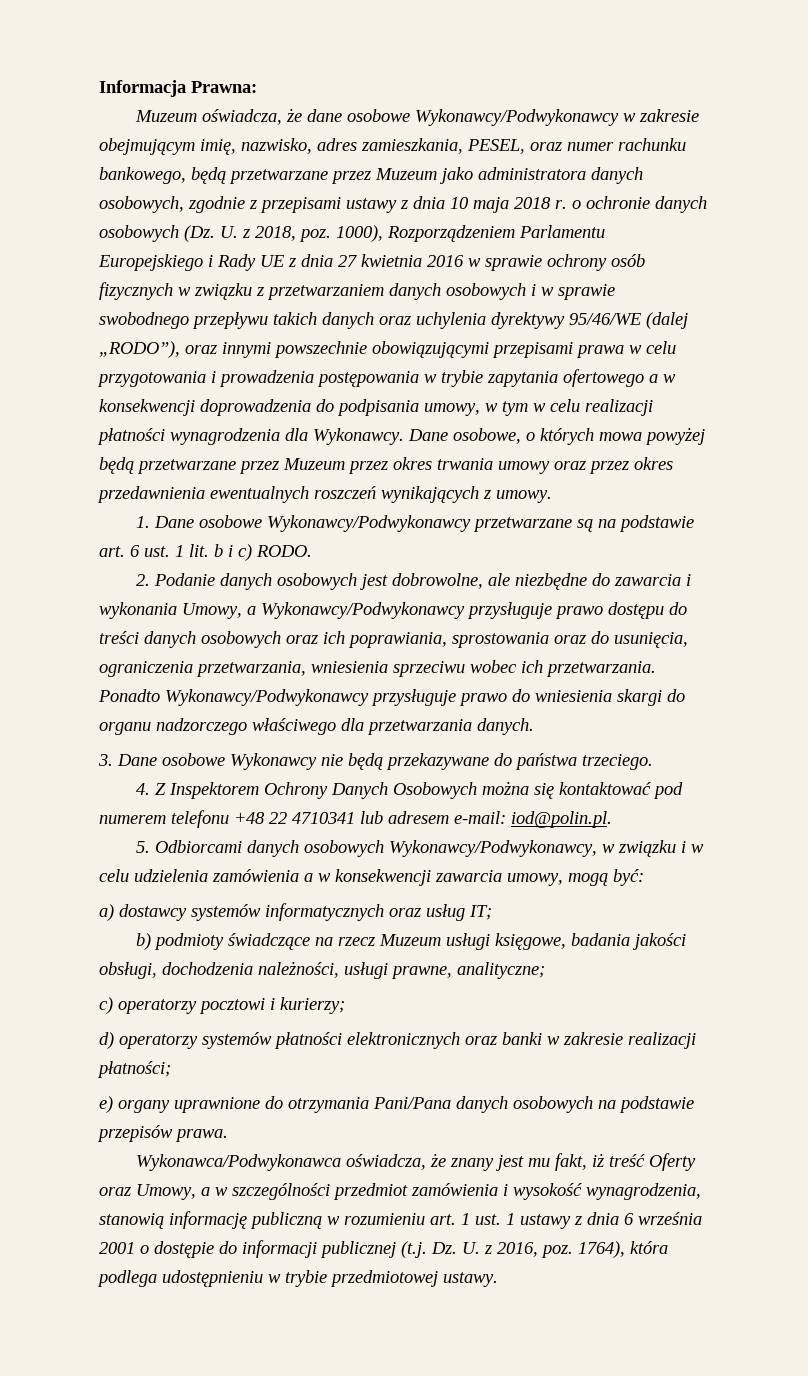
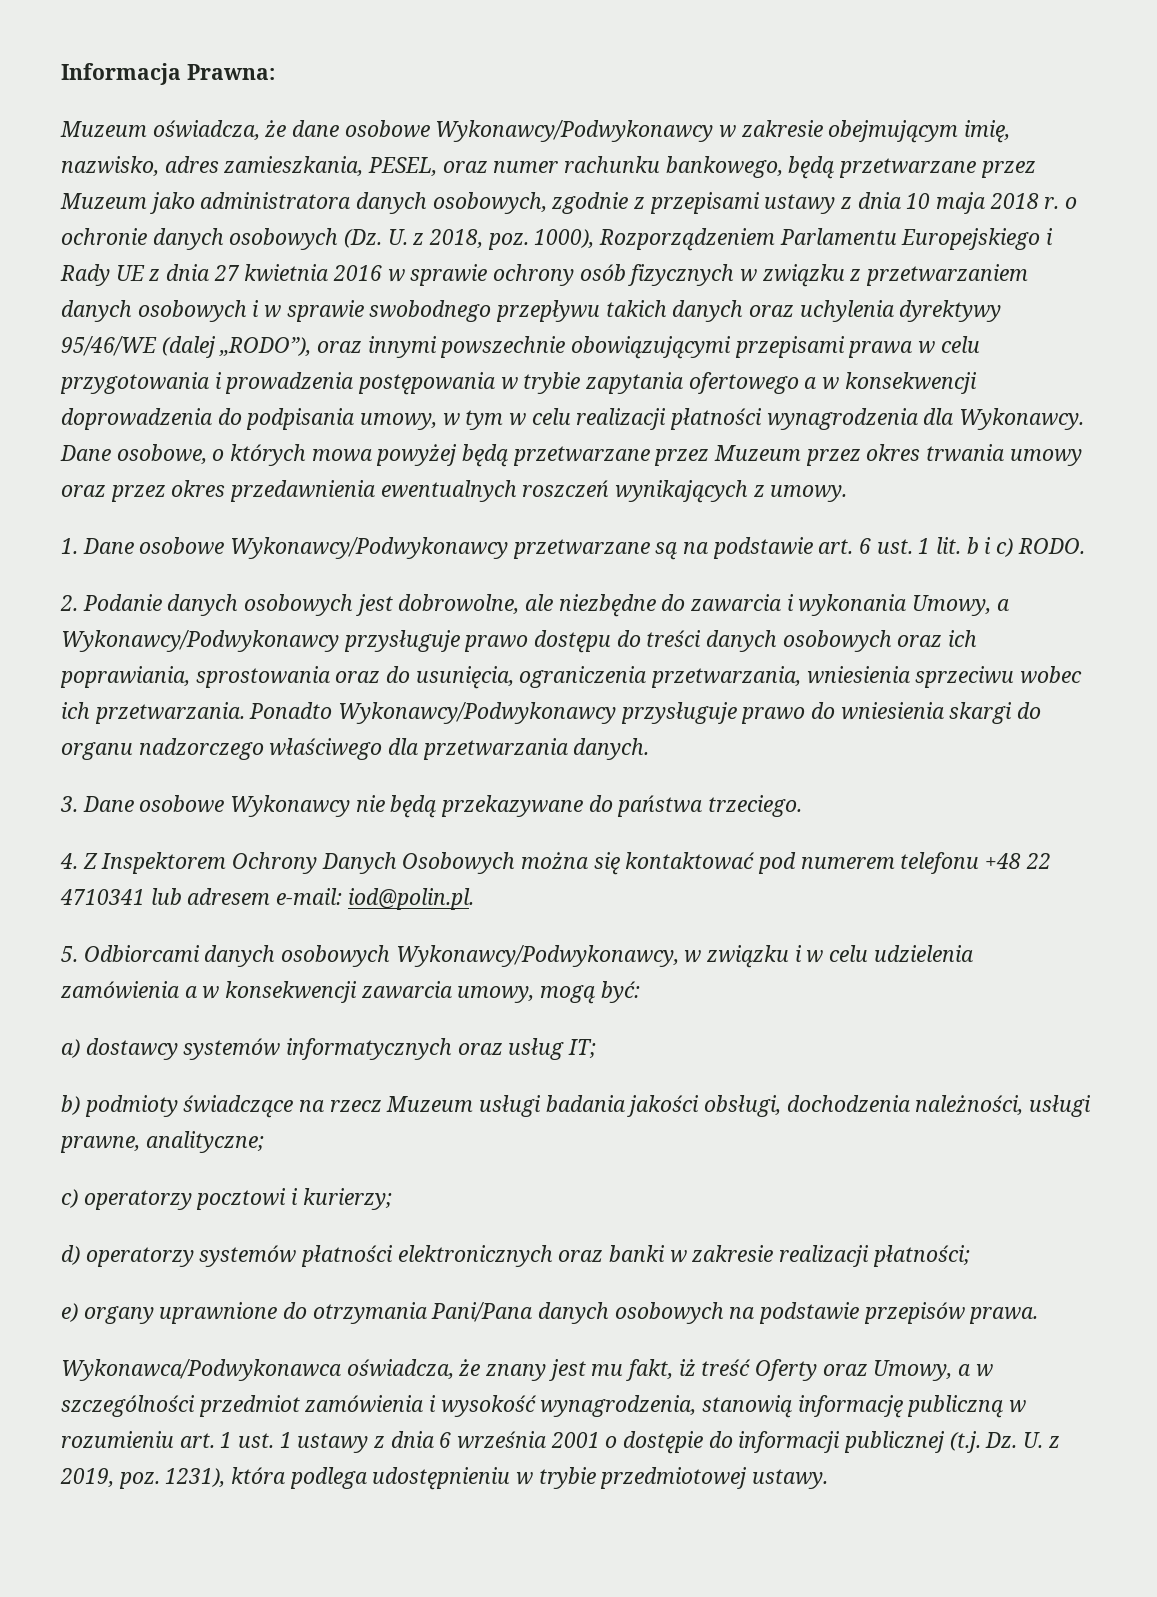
[494,933,566,950] księgowe, -> (542, 1106) none
[497,1241,625,1258] 2016, poz. 1764), -> [60,1468,226,1489] 2019, poz. 1231),

